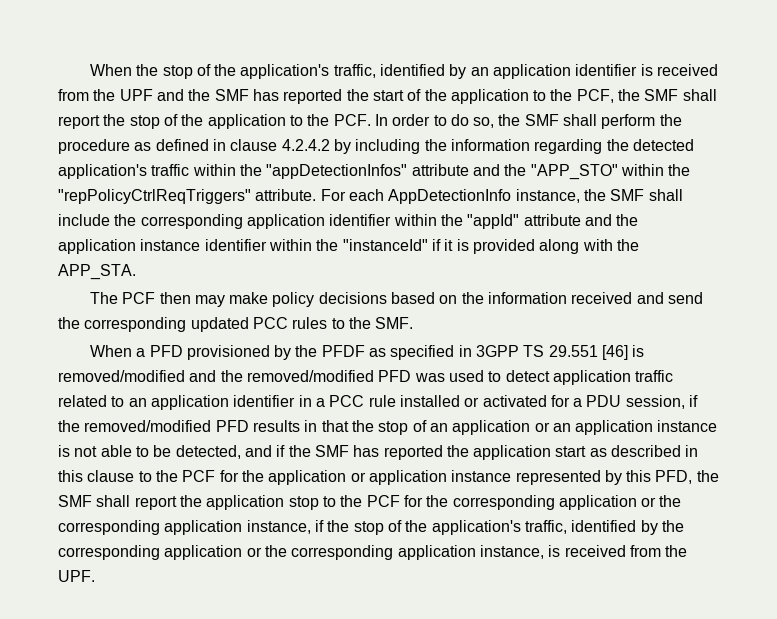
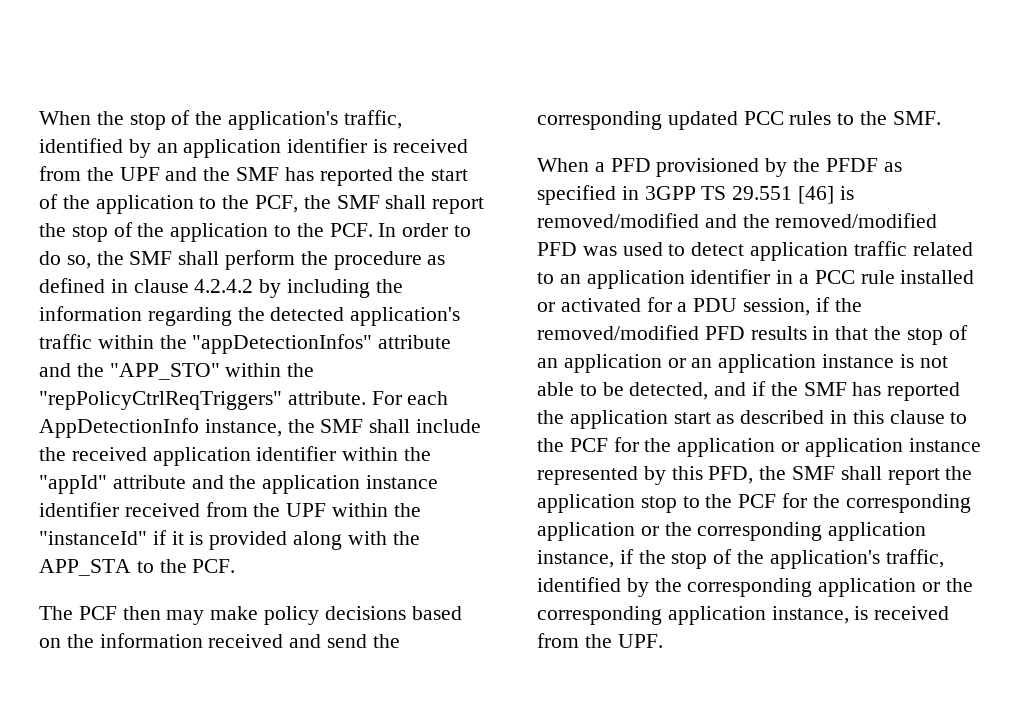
[140,214,243,229] corresponding -> [71,447,147,461] received
(267, 245) none -> [124,502,327,517] received from the UPF
[58,264,136,280] APP_STA. -> [39,559,236,576] APP_STA to the PCF.

